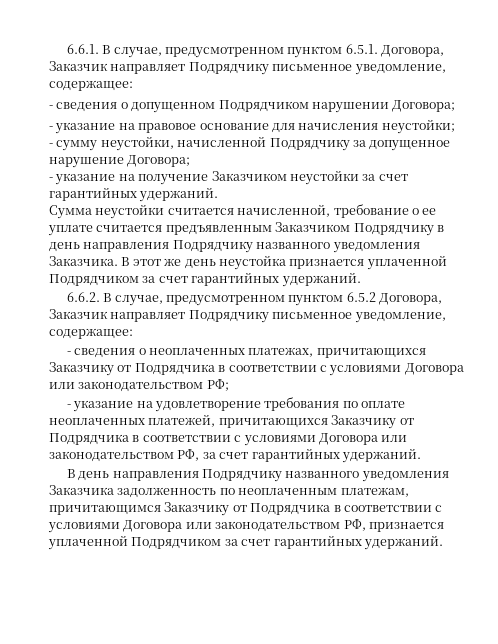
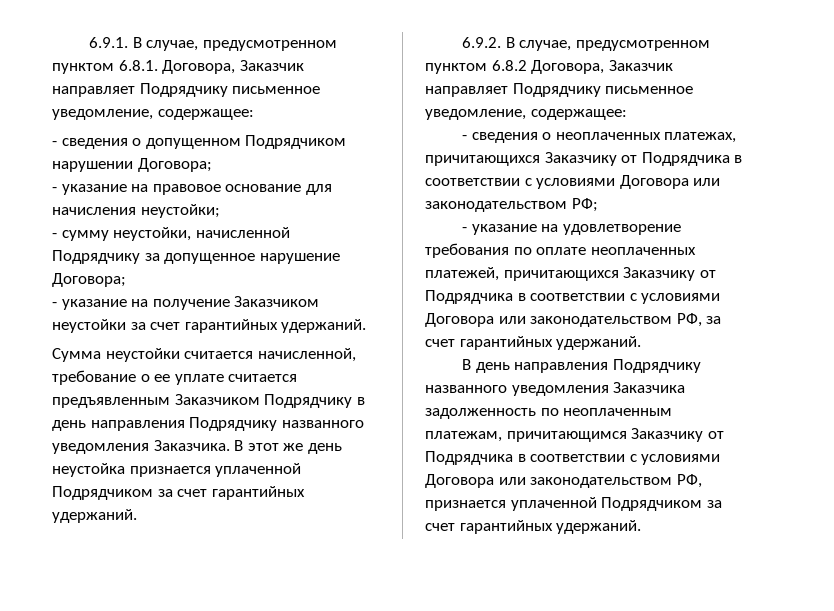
[66,44,378,58] 6.6.1. В случае, предусмотренном пунктом 6.5.1. -> [89,37,337,51] [52,60,158,74] 6.9.1. В случае, предусмотренном пунктом 6.8.1.
[66,292,376,306] 6.6.2. В случае, предусмотренном пунктом 6.5.2 -> [462,37,710,51] [425,60,527,74] 6.9.2. В случае, предусмотренном пунктом 6.8.2

